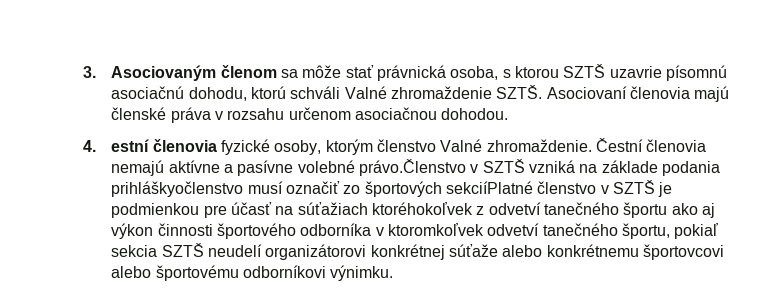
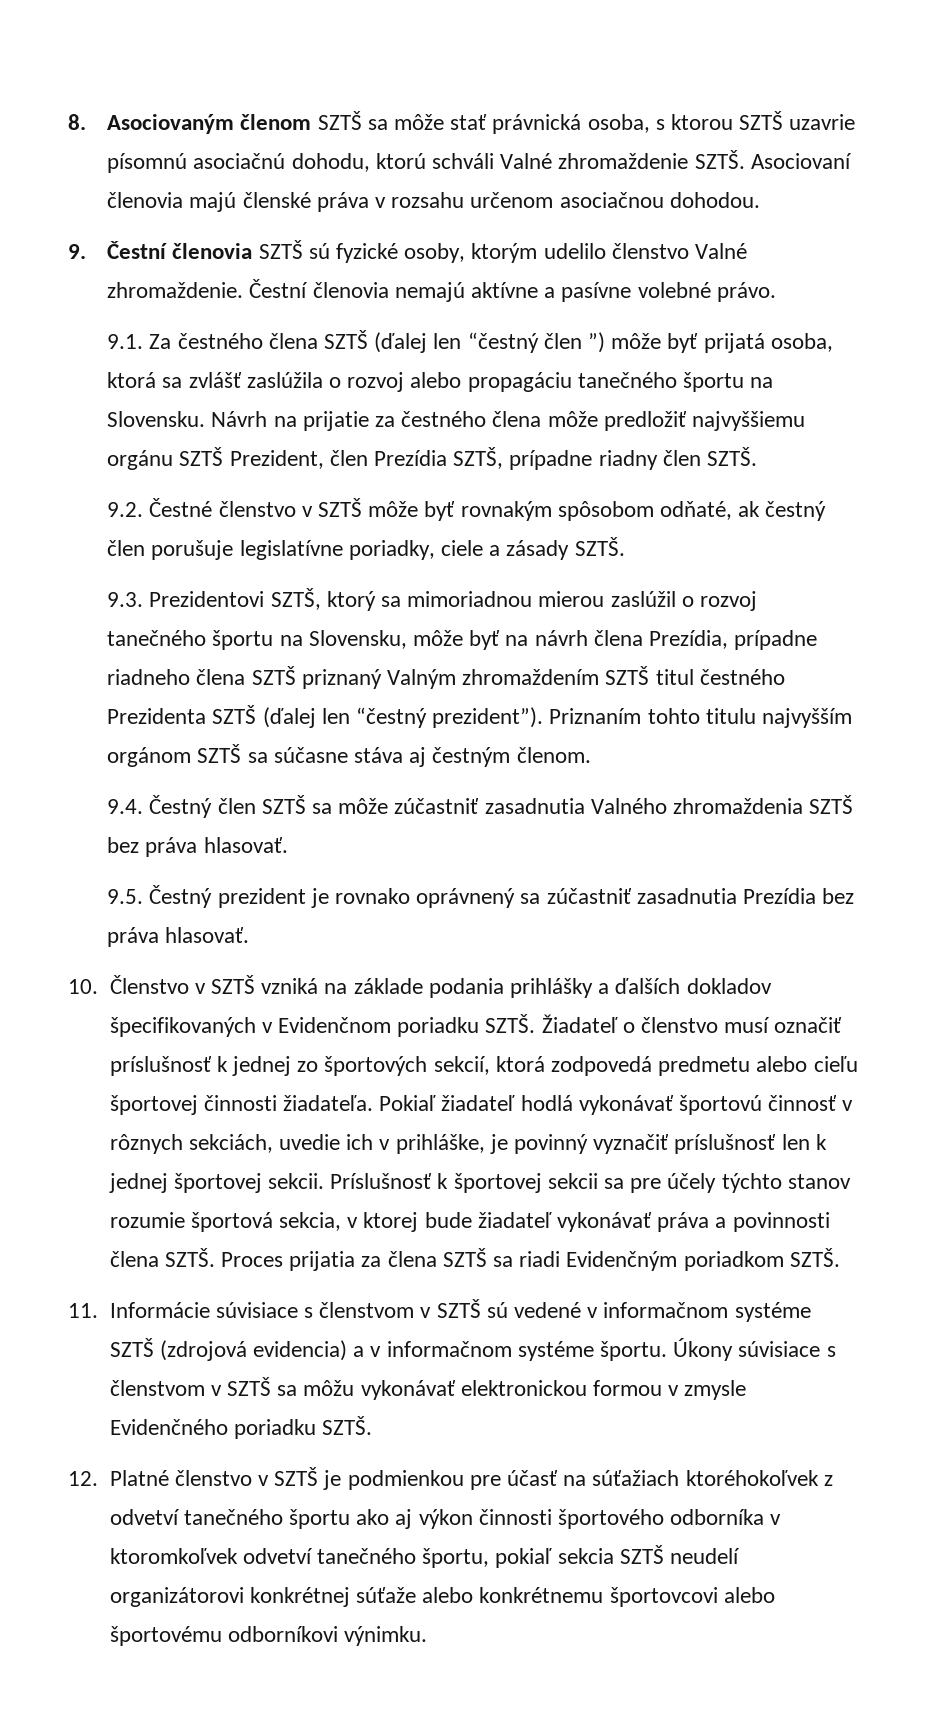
[83,66,96,78] 3. -> [68,114,86,130] 8.
(277, 71) none -> [317,111,362,130] SZTŠ
[83,139,217,152] 4. estní členovia -> [68,240,330,259] 9. Čestní členovia SZTŠ sú
(373, 147) none -> [543,243,606,259] udelilo
[358,159,466,176] právo.Členstvo -> [716,282,776,302] [107,330,833,353] [107,372,774,392] [107,411,805,431] [107,447,757,470] [107,498,827,521] [107,537,625,560] [107,588,757,611] [107,630,818,650] [107,666,785,689] [107,705,852,728] [107,744,591,767] [107,795,854,818] [107,837,288,857] [107,885,855,908] [107,927,250,947] [68,975,189,994] právo. // 9.1. Za čestného člena SZTŠ (ďalej len “čestný člen ”) môže byť prijatá osoba, ktorá sa zvlášť zaslúžila o rozvoj alebo propagáciu tanečného športu na Slovensku. Návrh na prijatie za čestného člena môže predložiť najvyššiemu orgánu SZTŠ Prezident, člen Prezídia SZTŠ, prípadne riadny člen SZTŠ. // 9.2. Čestné členstvo v SZTŠ môže byť rovnakým spôsobom odňaté, ak čestný člen porušuje legislatívne poriadky, ciele a zásady SZTŠ. // 9.3. Prezidentovi SZTŠ, ktorý sa mimoriadnou mierou zaslúžil o rozvoj tanečného športu na Slovensku, môže byť na návrh člena Prezídia, prípadne riadneho člena SZTŠ priznaný Valným zhromaždením SZTŠ titul čestného Prezidenta SZTŠ (ďalej len “čestný prezident”). Priznaním tohto titulu najvyšším orgánom SZTŠ sa súčasne stáva aj čestným členom. // 9.4. Čestný člen SZTŠ sa môže zúčastniť zasadnutia Valného zhromaždenia SZTŠ bez práva hlasovať. // 9.5. Čestný prezident je rovnako oprávnený sa zúčastniť zasadnutia Prezídia bez práva hlasovať. // 10. Členstvo
[111,181,533,197] prihláškyočlenstvo musí označiť zo športových sekciíPlatné -> [509,978,772,998] [109,1014,843,1037] [109,1056,858,1076] [109,1095,854,1115] [109,1134,827,1154] [108,1173,851,1193] [109,1212,830,1232] [109,1248,840,1271] [68,1299,811,1322] [109,1338,836,1361] [109,1377,747,1400] [109,1416,372,1439] [68,1470,169,1486] prihlášky a ďalších dokladov špecifikovaných v Evidenčnom poriadku SZTŠ. Žiadateľ o členstvo musí označiť príslušnosť k jednej zo športových sekcií, ktorá zodpovedá predmetu alebo cieľu športovej činnosti žiadateľa. Pokiaľ žiadateľ hodlá vykonávať športovú činnosť v rôznych sekciách, uvedie ich v prihláške, je povinný vyznačiť príslušnosť len k jednej športovej sekcii. Príslušnosť k športovej sekcii sa pre účely týchto stanov rozumie športová sekcia, v ktorej bude žiadateľ vykonávať práva a povinnosti člena SZTŠ. Proces prijatia za člena SZTŠ sa riadi Evidenčným poriadkom SZTŠ. // 11. Informácie súvisiace s členstvom v SZTŠ sú vedené v informačnom systéme SZTŠ (zdrojová evidencia) a v informačnom systéme športu. Úkony súvisiace s členstvom v SZTŠ sa môžu vykonávať elektronickou formou v zmysle Evidenčného poriadku SZTŠ. // 12. Platné

